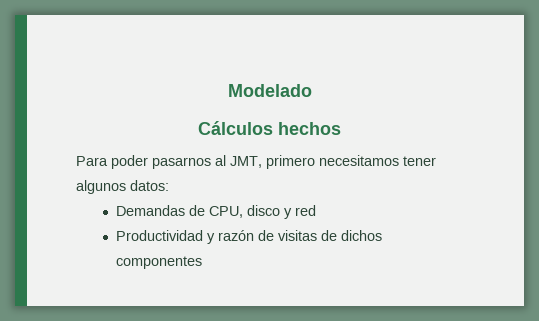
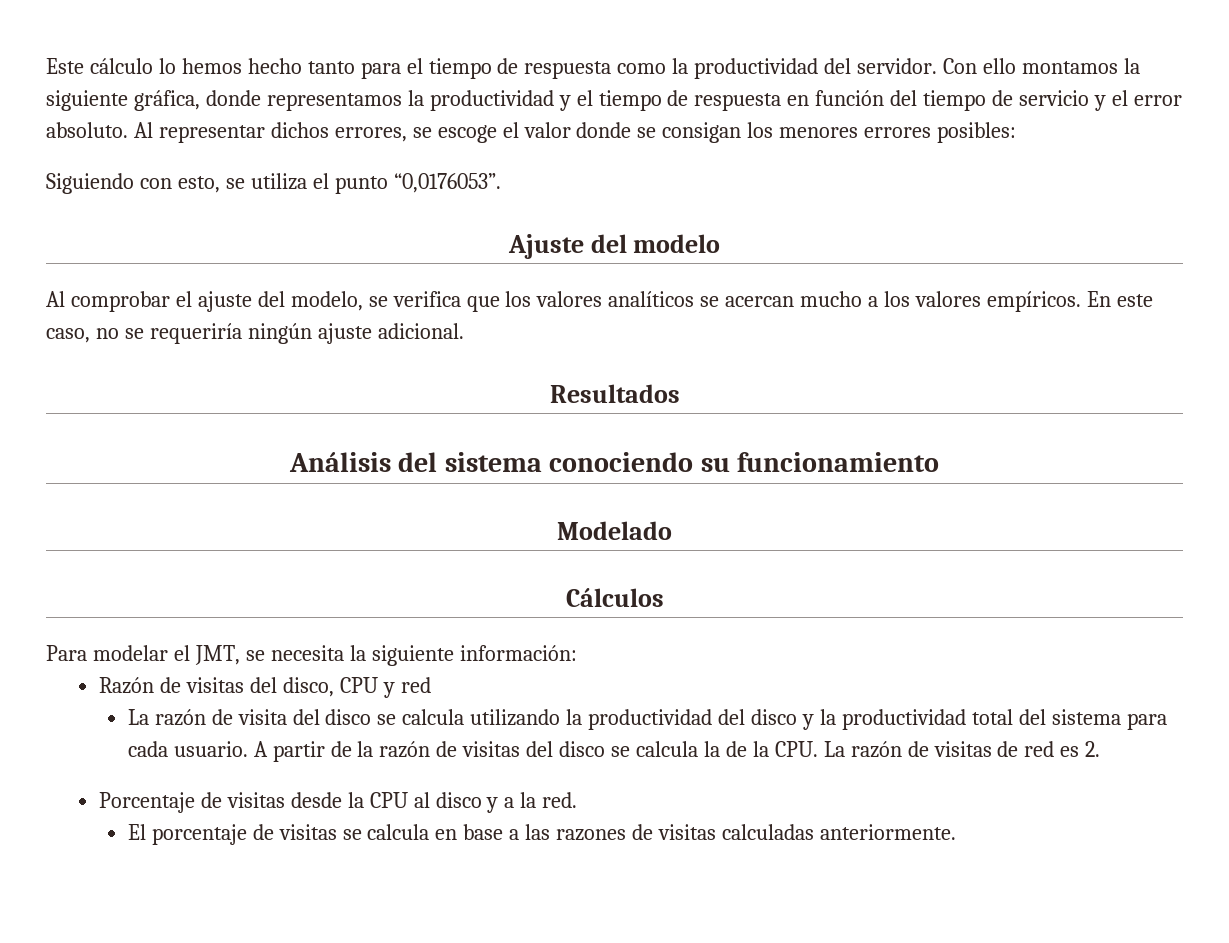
(227, 90) none -> [46,58,1140,79] [46,90,1182,111] [46,122,1017,143] [46,173,501,194] [507,234,721,259] [46,291,1153,312] [46,323,464,344] [549,384,680,403] [288,452,940,472] Este cálculo lo hemos hecho tanto para el tiempo de respuesta como la productividad del servidor. Con ello montamos la siguiente gráfica, donde representamos la productividad y el tiempo de respuesta en función del tiempo de servicio y el error absoluto. Al representar dichos errores, se escoge el valor donde se consigan los menores errores posibles: // Siguiendo con esto, se utiliza el punto “0,0176053”. // Ajuste del modelo // Al comprobar el ajuste del modelo, se verifica que los valores analíticos se acercan mucho a los valores empíricos. En este caso, no se requeriría ningún ajuste adicional. // Resultados // Análisis del sistema conociendo su funcionamiento //
[278,122,341,135] hechos -> (664, 597) none
[111,155,436,169] [76,180,169,194] [116,205,317,219] [116,230,383,244] [116,256,203,269] poder pasarnos al JMT, primero necesitamos tener algunos datos: // Demandas de CPU, disco y red // Productividad y razón de visitas de dichos componentes -> [92,645,577,666] [98,677,431,698] [127,709,1167,730] [127,741,1101,762] [98,792,578,813] [127,824,956,845] modelar el JMT, se necesita la siguiente información: // Razón de visitas del disco, CPU y red // La razón de visita del disco se calcula utilizando la productividad del disco y la productividad total del sistema para cada usuario. A partir de la razón de visitas del disco se calcula la de la CPU. La razón de visitas de red es 2. // Porcentaje de visitas desde la CPU al disco y a la red. // El porcentaje de visitas se calcula en base a las razones de visitas calculadas anteriormente.

